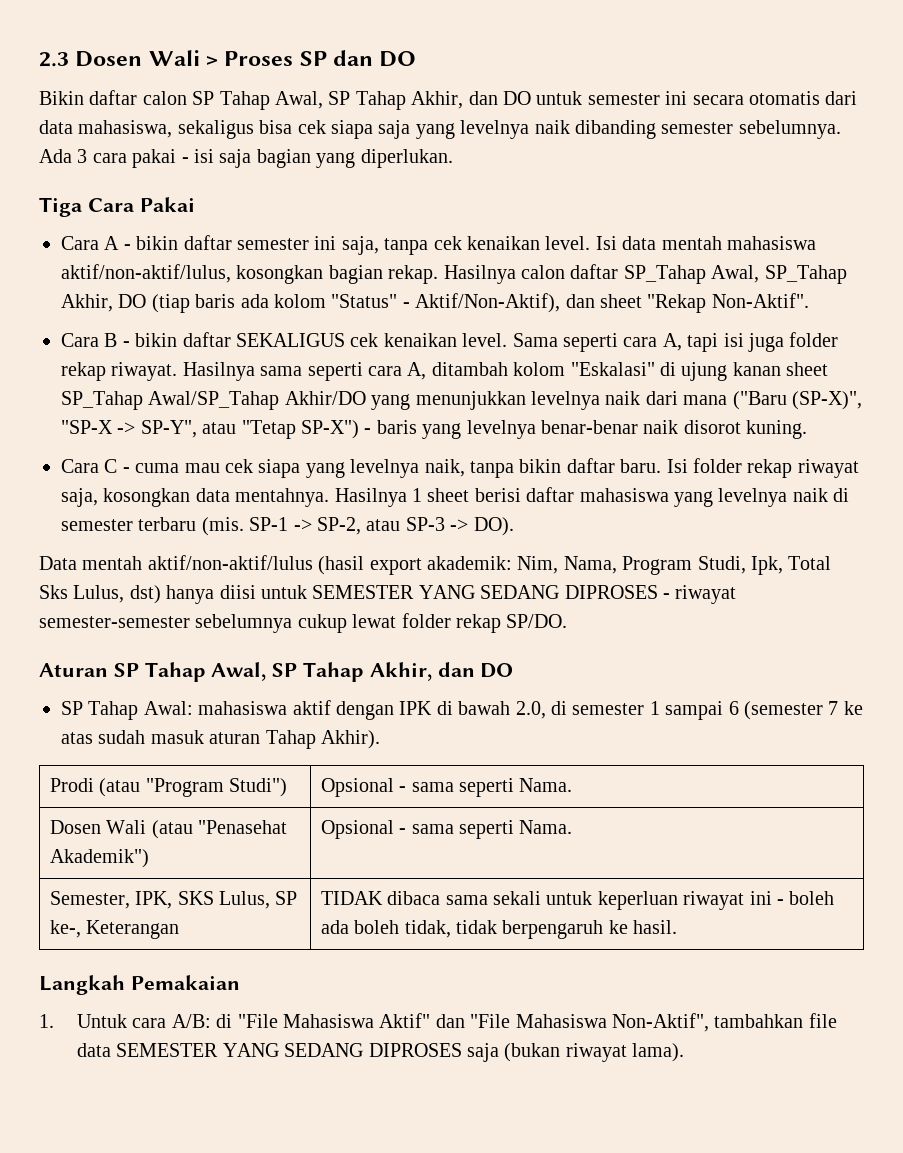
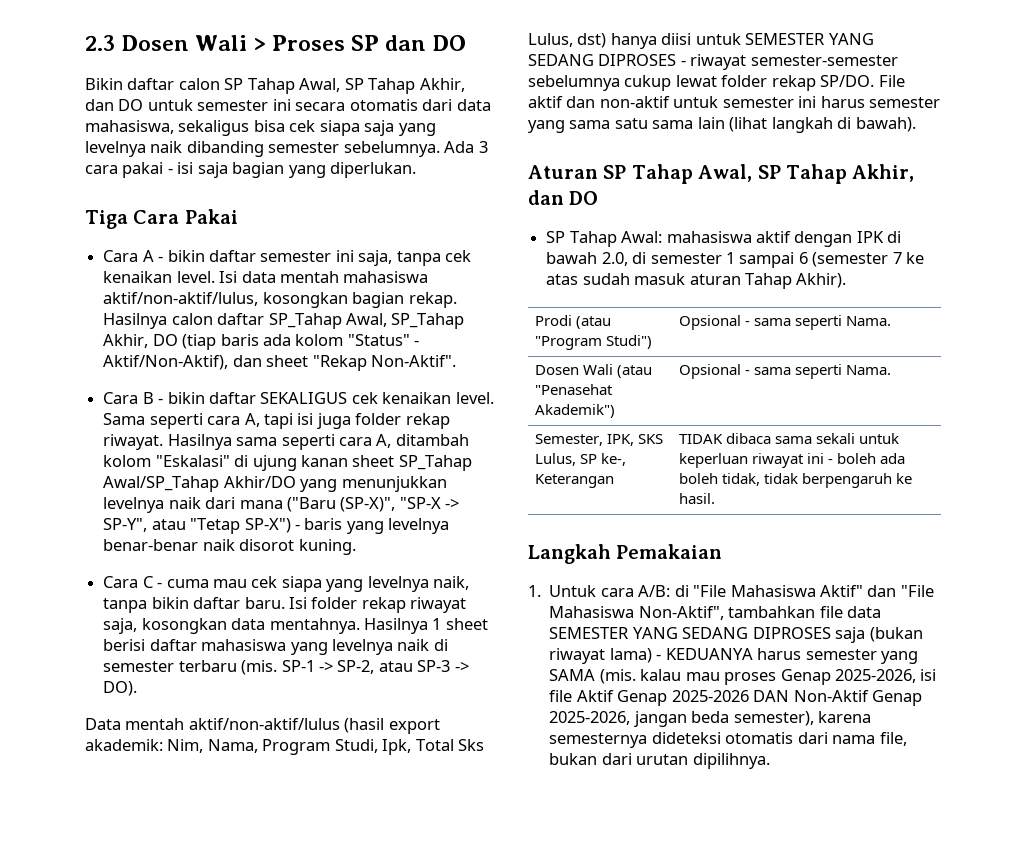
(568, 621) none -> [878,75,905,87] [528,96,941,108] [528,117,916,133] File aktif dan non-aktif untuk semester ini harus semester yang sama satu sama lain (lihat langkah di bawah).
[632,1043,685,1062] lama). -> [609,648,918,664] [549,669,937,685] [549,690,922,706] [549,711,872,727] [549,732,907,748] [549,753,770,769] lama) - KEDUANYA harus semester yang SAMA (mis. kalau mau proses Genap 2025-2026, isi file Aktif Genap 2025-2026 DAN Non-Aktif Genap 2025-2026, jangan beda semester), karena semesternya dideteksi otomatis dari nama file, bukan dari urutan dipilihnya.

